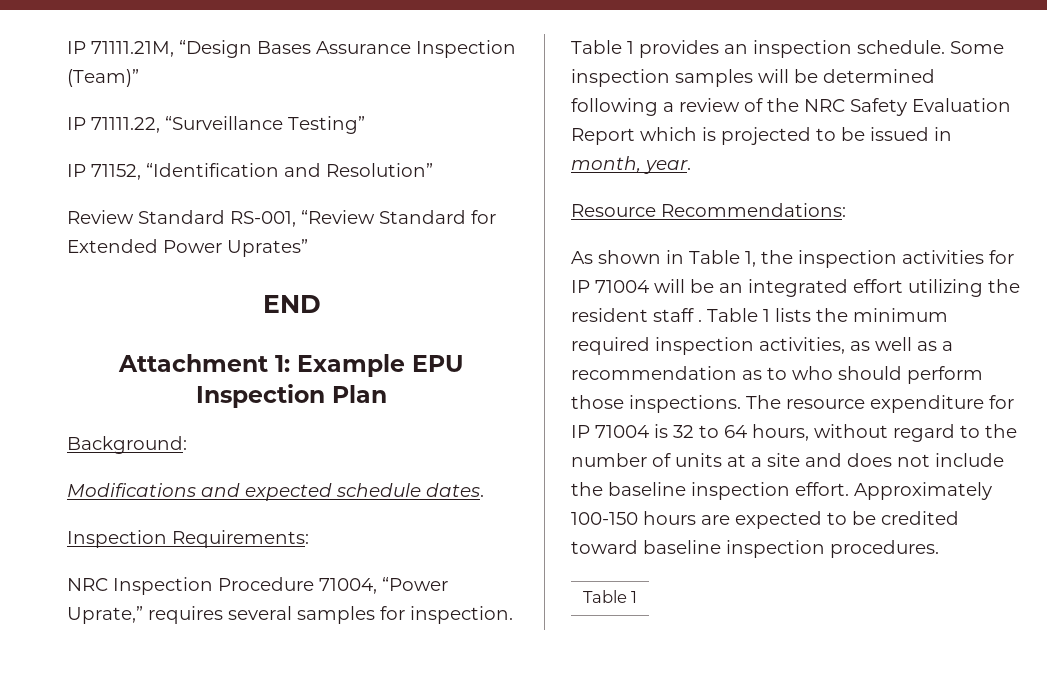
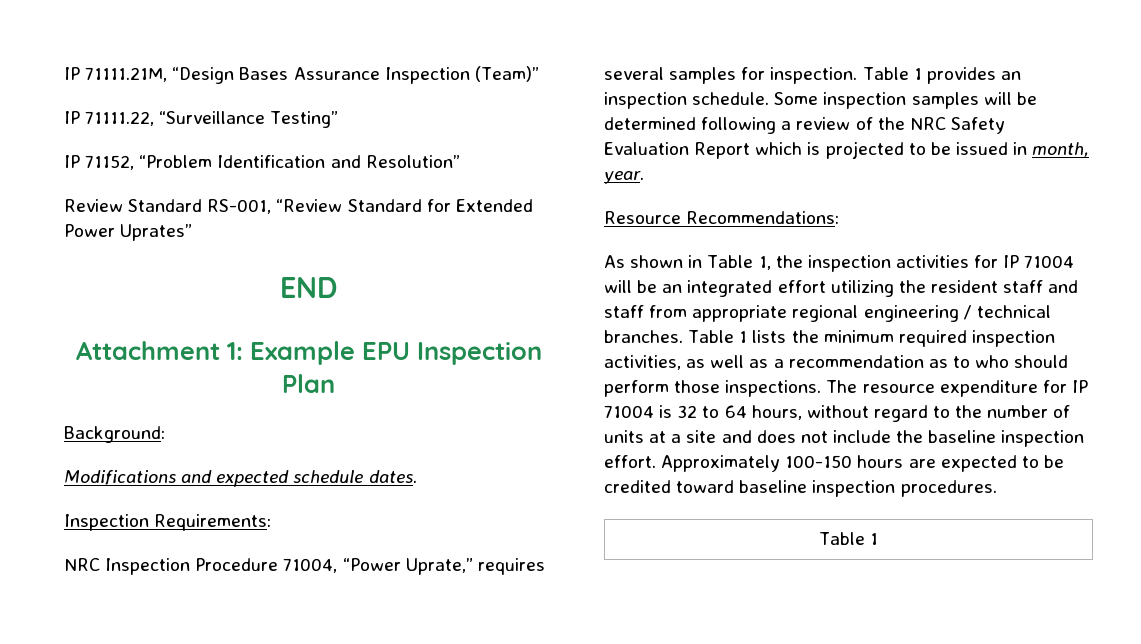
[146,163,279,177] “Identification -> [139,155,326,168] “Problem Identification
[698,319,702,322] . -> [1048,280,1079,293] [604,305,1051,322] [604,330,683,343] and staff from appropriate regional engineering / technical branches.

